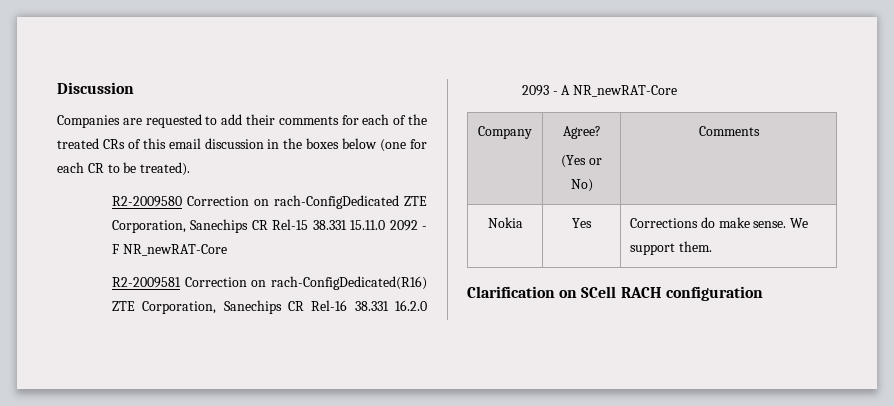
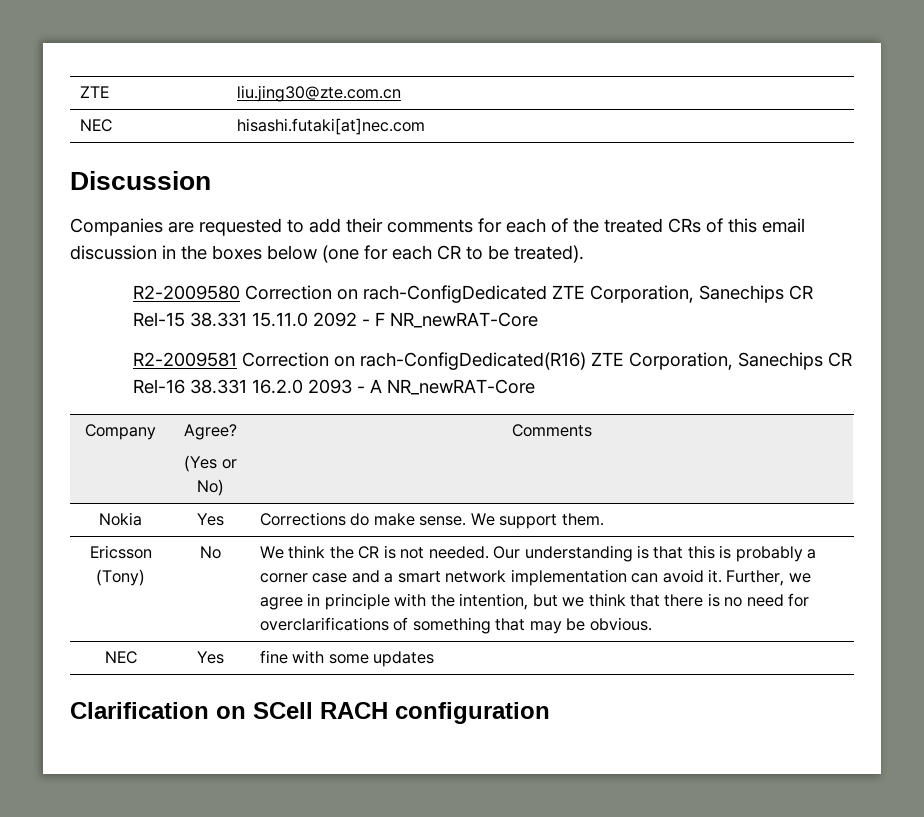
(57, 88) none -> [79,86,109,98] [236,85,401,102] [79,119,112,132] [236,118,425,135] ZTE | liu.jing30@zte.com.cn // NEC | hisashi.futaki[at]nec.com //
(712, 246) none -> [89,545,152,559] [96,569,145,586] [200,546,221,559] [259,545,817,562] [259,569,811,586] [259,593,810,610] [259,617,652,634] [104,651,137,664] [197,651,224,664] [259,650,435,667] // Ericsson (Tony) | No | We think the CR is not needed. Our understanding is that this is probably a corner case and a smart network implementation can avoid it. Further, we agree in principle with the intention, but we think that there is no need for overclarifications of something that may be obvious. // NEC | Yes | fine with some updates

